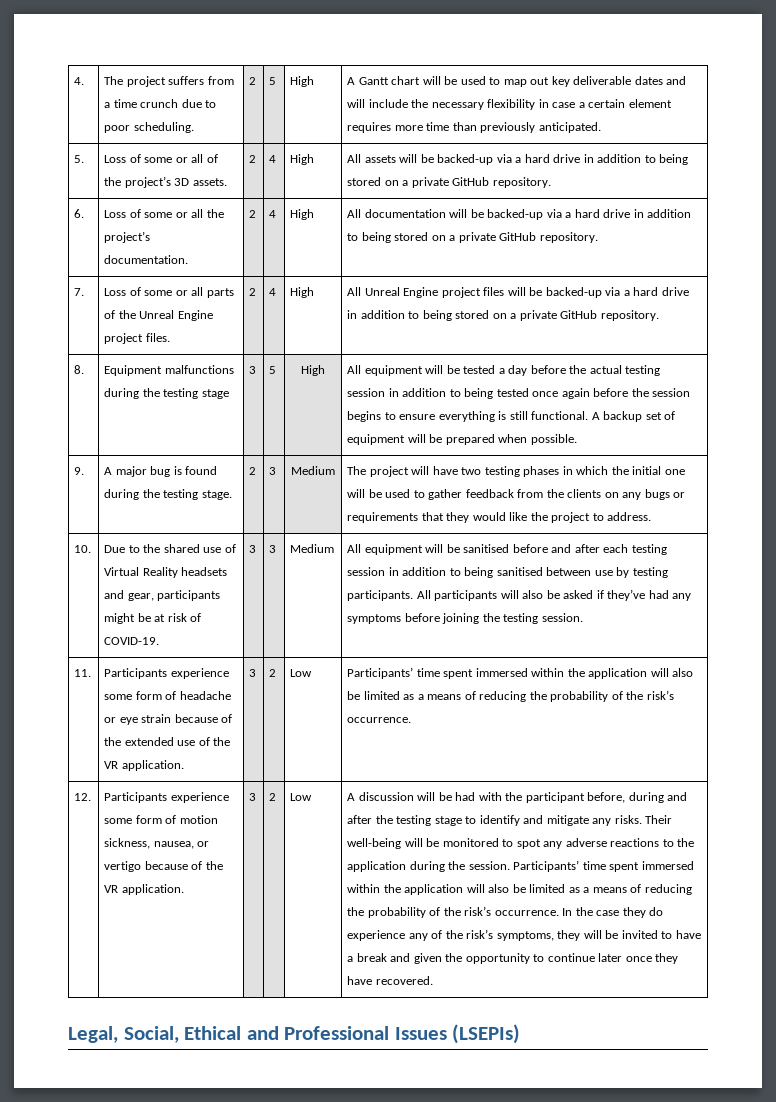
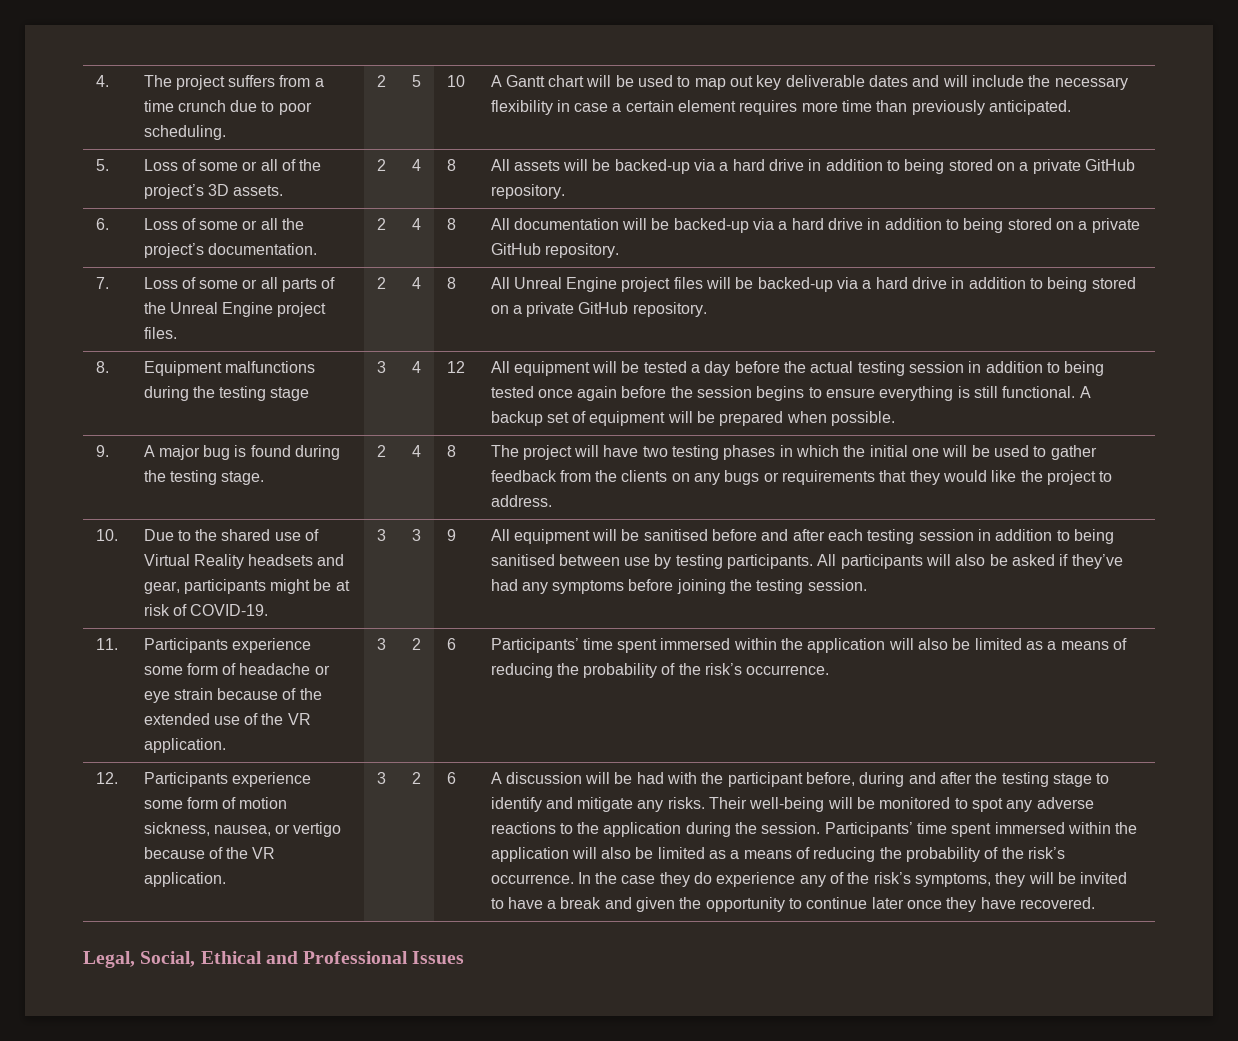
[290,76,315,87] High -> [446,75,465,87] 10
[290,154,315,165] High -> [446,159,456,171] 8
[290,209,315,220] High -> [446,218,456,230] 8
[290,287,315,298] High -> [446,277,456,289] 8
[269,366,277,374] [301,365,325,376] 5 | High -> [411,361,421,373] [446,361,465,373] 4 | 12
[269,467,277,475] [291,466,335,475] 3 | Medium -> [411,445,421,457] [446,445,456,457] 4 | 8
[290,544,335,553] Medium -> [446,529,456,541] 9
[290,669,313,677] Low -> [446,638,456,650] 6
[290,793,313,801] Low -> [446,772,456,784] 6
[452,1024,521,1044] (LSEPIs) -> (465, 957) none

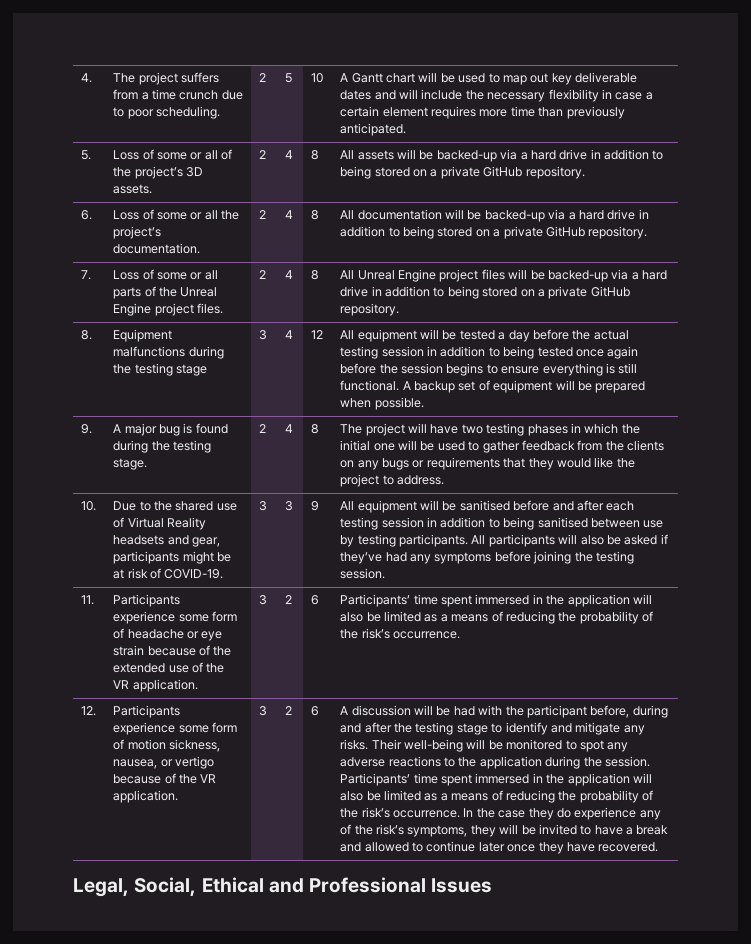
[733,638,777,650] within -> [532,594,543,604] in
[1068,822,1112,834] within -> [532,773,543,783] in
[636,897,785,912] given the opportunity -> [364,842,409,852] allowed

